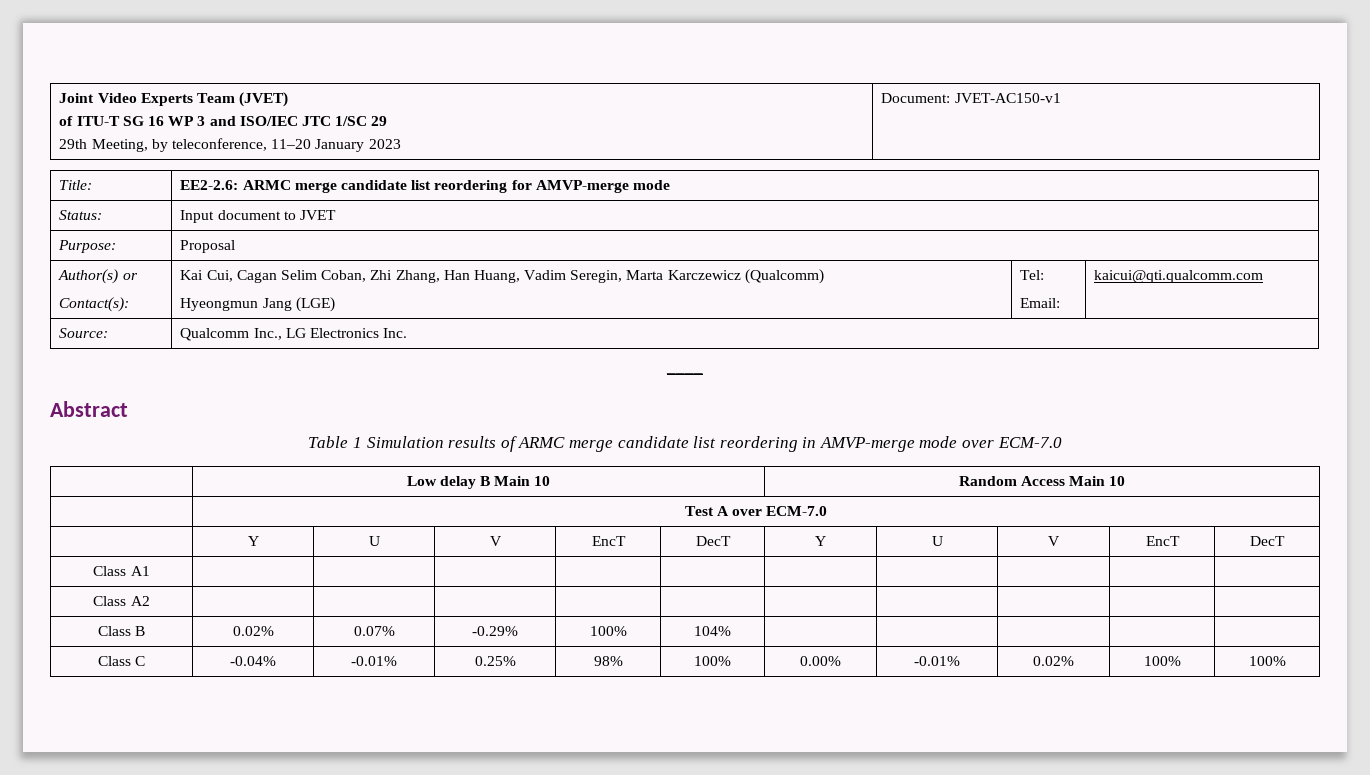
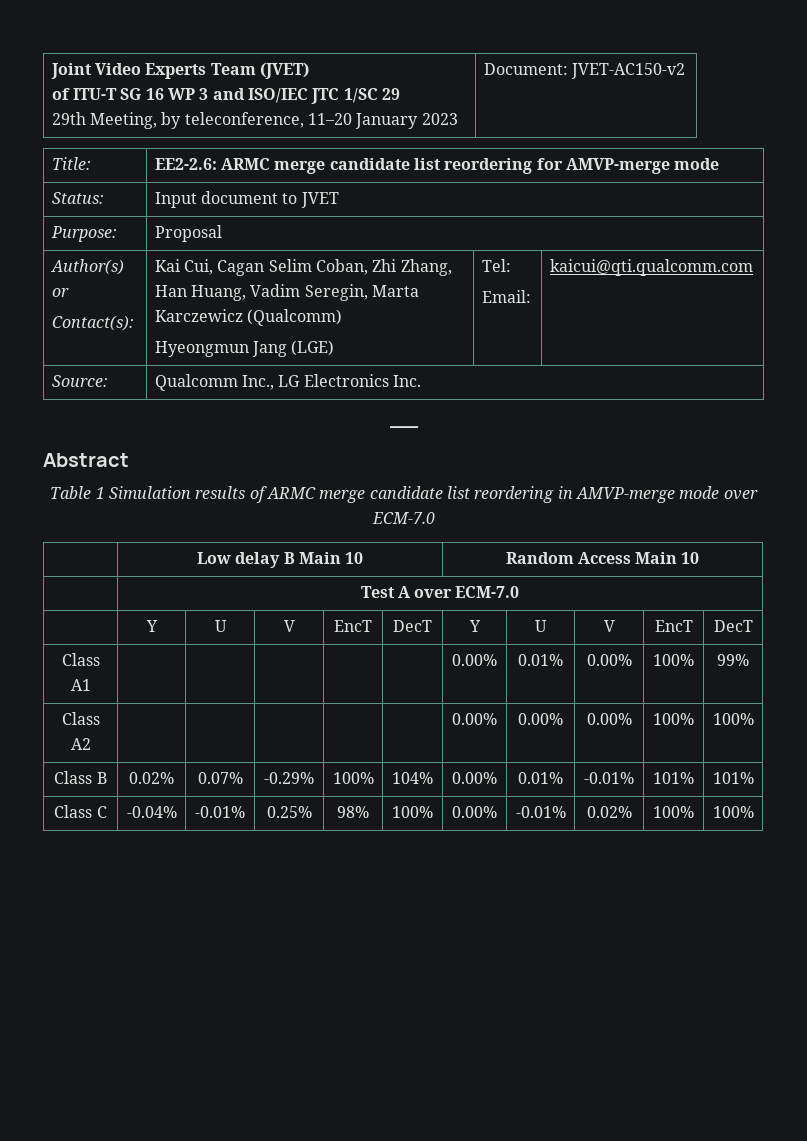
[954,93,1061,103] JVET-AC150-v1 -> [571,63,686,79] JVET-AC150-v2
[93,596,150,606] | | | | // Class A2 | | | | | | | | | | -> [452,654,497,666] [518,654,563,666] [586,654,632,666] [653,654,694,666] [717,654,749,666] [61,712,100,725] [70,738,91,750] [452,713,497,725] [518,713,563,725] [586,713,632,725] [653,713,694,725] [712,713,754,725] 0.00% | 0.01% | 0.00% | 100% | 99% // Class A2 | | | | | | 0.00% | 0.00% | 0.00% | 100% | 100%
(731, 631) | | | | -> [452,772,497,784] [518,772,563,784] [584,772,634,784] [653,772,694,784] [712,772,754,784] 0.00% | 0.01% | -0.01% | 101% | 101%

